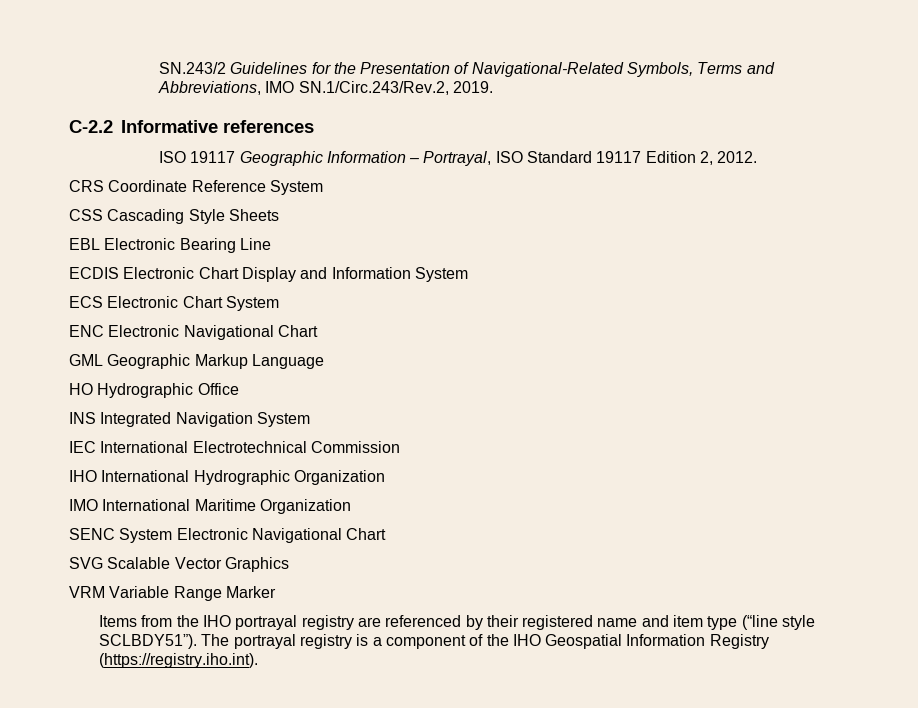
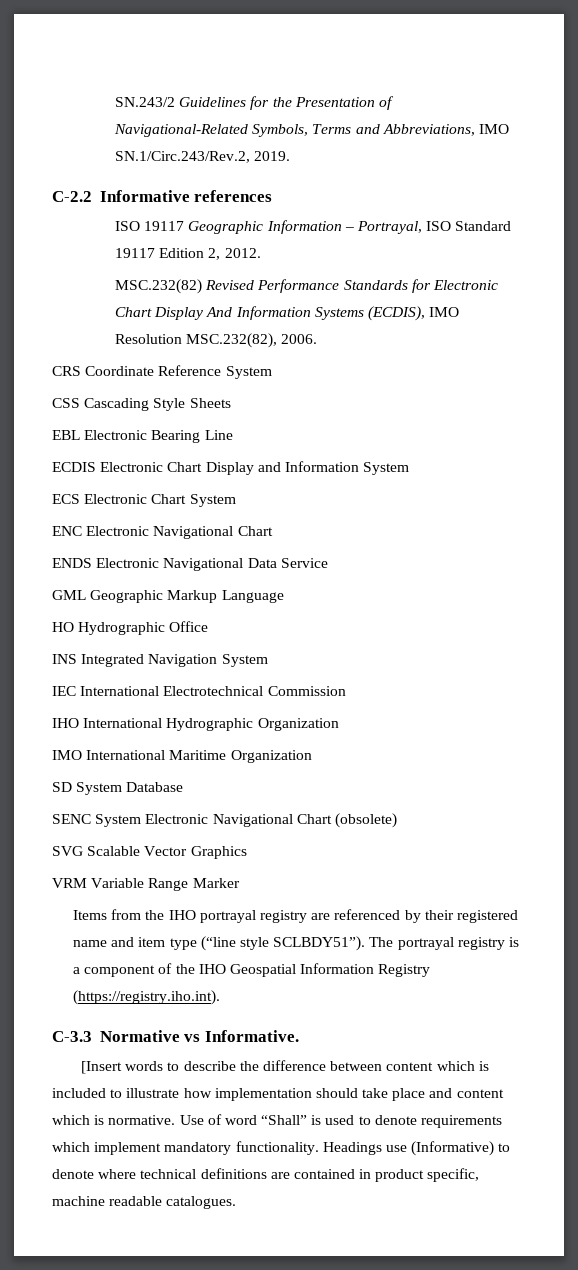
(758, 157) none -> [115,279,499,294] [115,306,460,321] [115,333,318,348] // MSC.232(82) Revised Performance Standards for Electronic Chart Display And Information Systems (ECDIS), IMO Resolution MSC.232(82), 2006.
(318, 331) none -> [52,558,328,571] // ENDS Electronic Navigational Data Service
(351, 506) none -> [52,782,184,795] // SD System Database
(387, 534) none -> [334,813,397,828] (obsolete)
(258, 660) none -> [52,1030,299,1042] [81,1060,489,1074] [52,1088,504,1101] [52,1114,503,1128] [52,1141,511,1156] [52,1168,480,1182] [52,1196,237,1209] // C-3.3 Normative vs Informative. // [Insert words to describe the difference between content which is included to illustrate how implementation should take place and content which is normative. Use of word “Shall” is used to denote requirements which implement mandatory functionality. Headings use (Informative) to denote where technical definitions are contained in product specific, machine readable catalogues.

